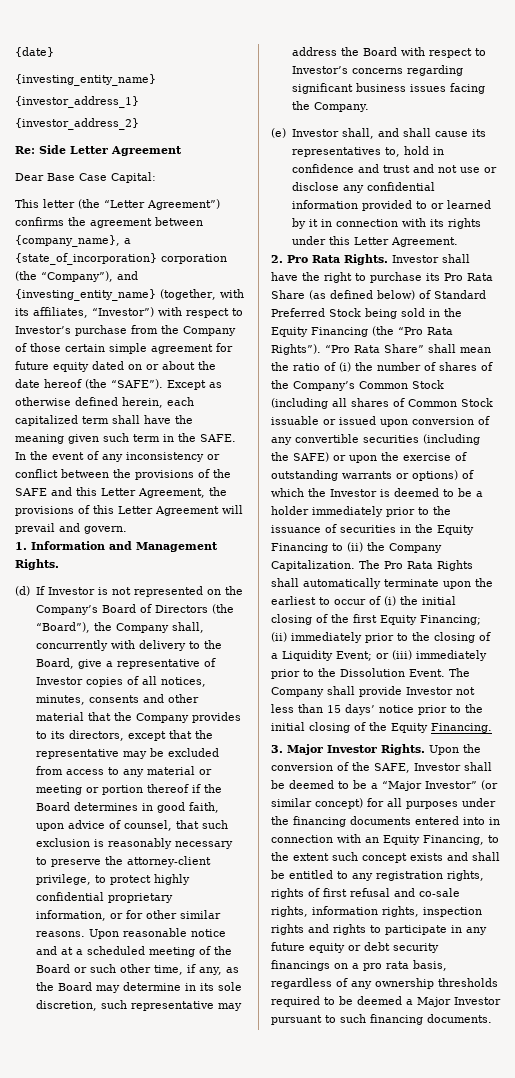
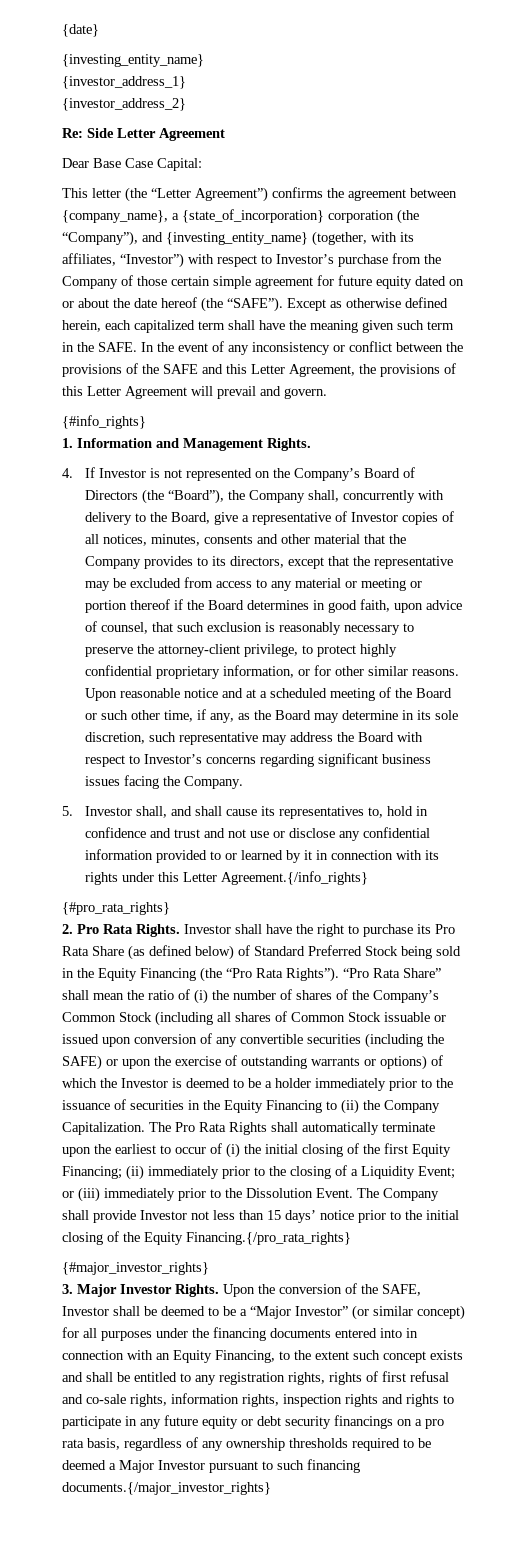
(127, 530) none -> [62,415,146,429] // {#info_rights}
[15,586,30,596] (d) -> [62,468,73,478] 4.
[271,128,286,138] (e) -> [62,806,73,816] 5.
[390,237,458,247] Agreement. -> [221,871,369,885] [62,902,170,915] Agreement.{/info_rights} // {#pro_rata_rights}
[431,723,492,733] Financing. -> [186,1232,351,1245] [62,1262,209,1275] Financing.{/pro_rata_rights} // {#major_investor_rights}
[427,1014,492,1023] documents. -> [62,1482,271,1495] documents.{/major_investor_rights}

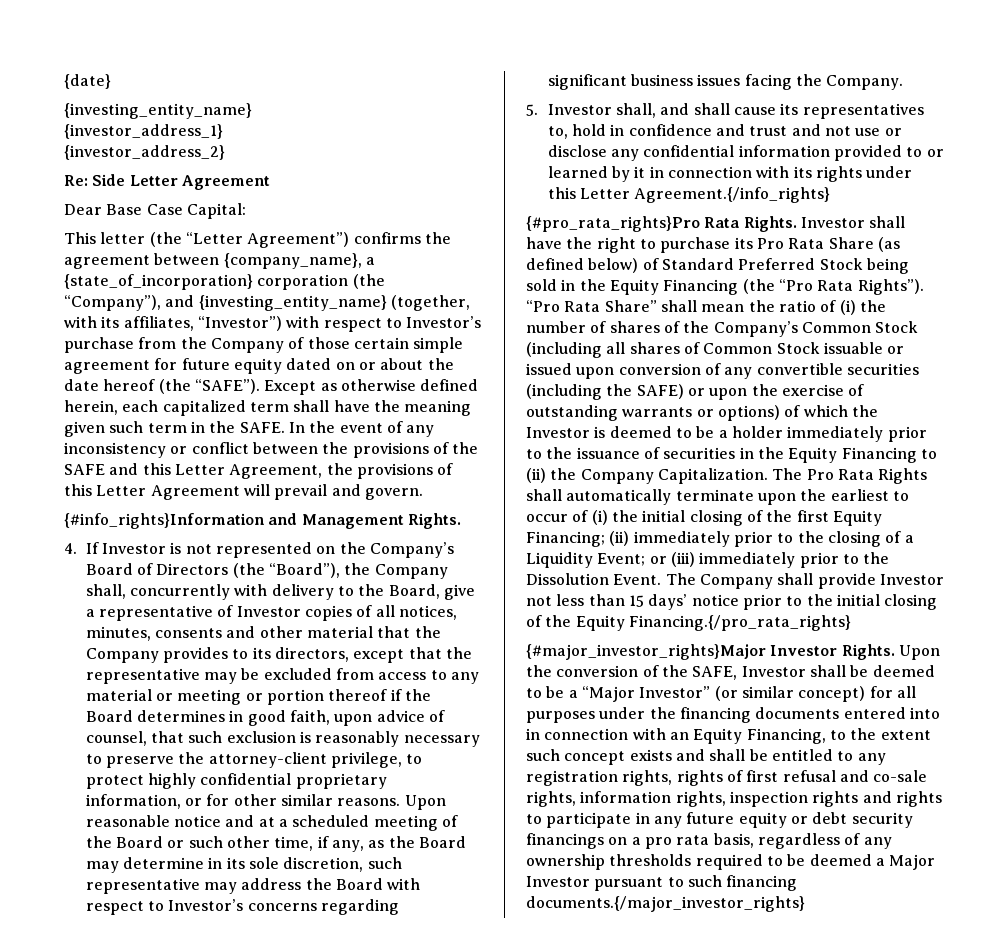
[62,415,146,429] [62,438,152,448] {#info_rights} // 1. Information -> [64,513,265,529] {#info_rights}Information
[62,902,170,915] [62,924,99,934] {#pro_rata_rights} // 2. Pro -> [526,216,700,232] {#pro_rata_rights}Pro
[62,1262,209,1275] [62,1284,117,1297] {#major_investor_rights} // 3. Major -> [526,644,766,660] {#major_investor_rights}Major

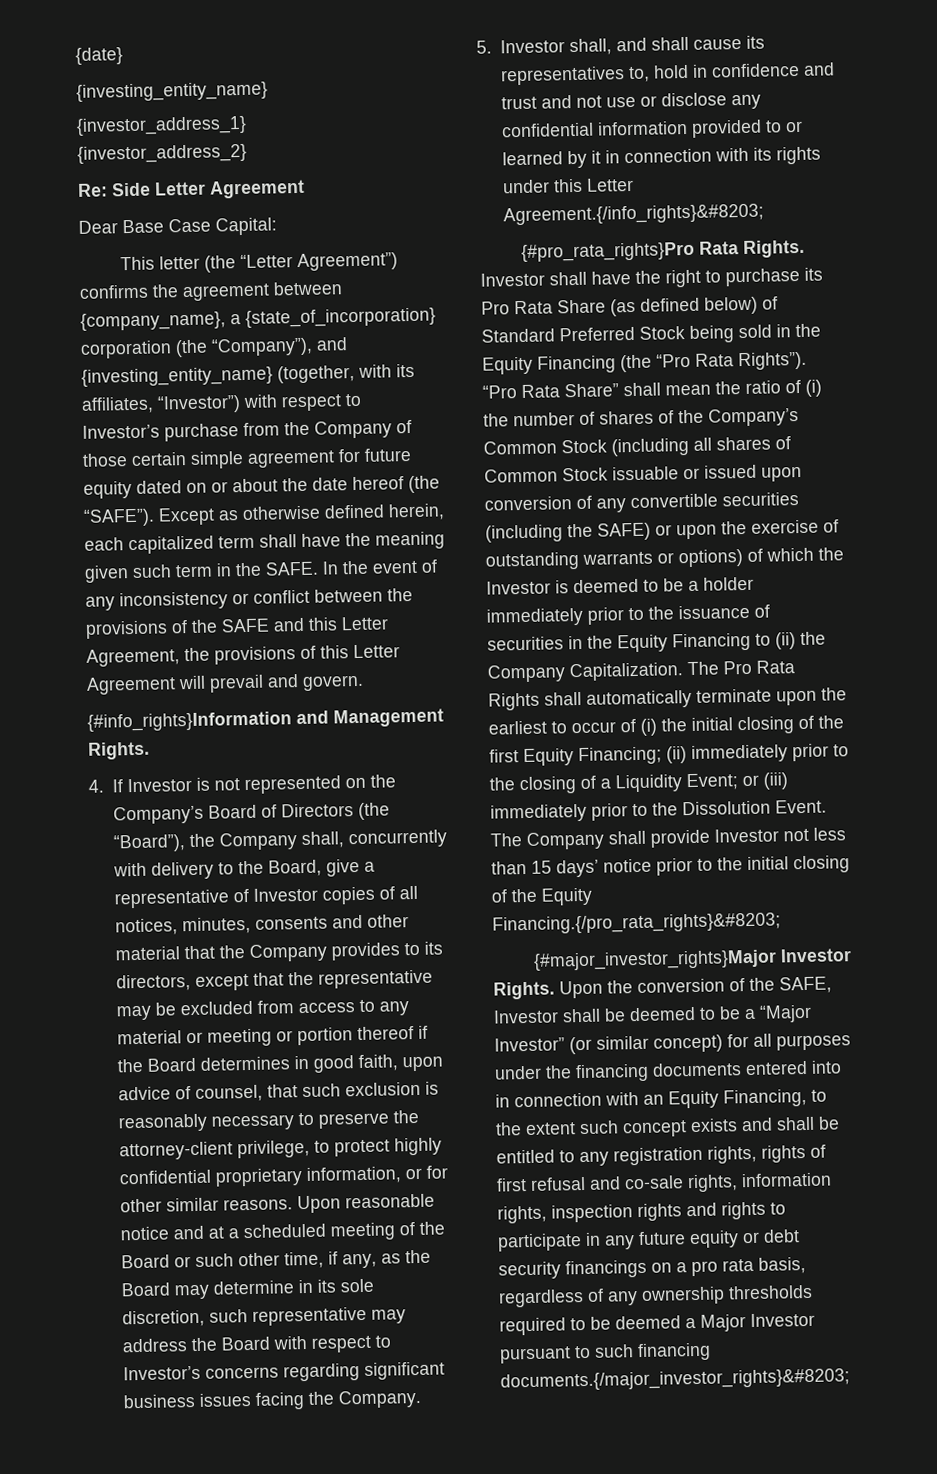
[634,187,831,203] Agreement.{/info_rights} -> [502,203,764,226] Agreement.{/info_rights}&#8203;
[628,615,851,631] Financing.{/pro_rata_rights} -> [492,912,781,935] Financing.{/pro_rata_rights}&#8203;
[526,896,805,912] documents.{/major_investor_rights} -> [500,1368,850,1392] documents.{/major_investor_rights}&#8203;

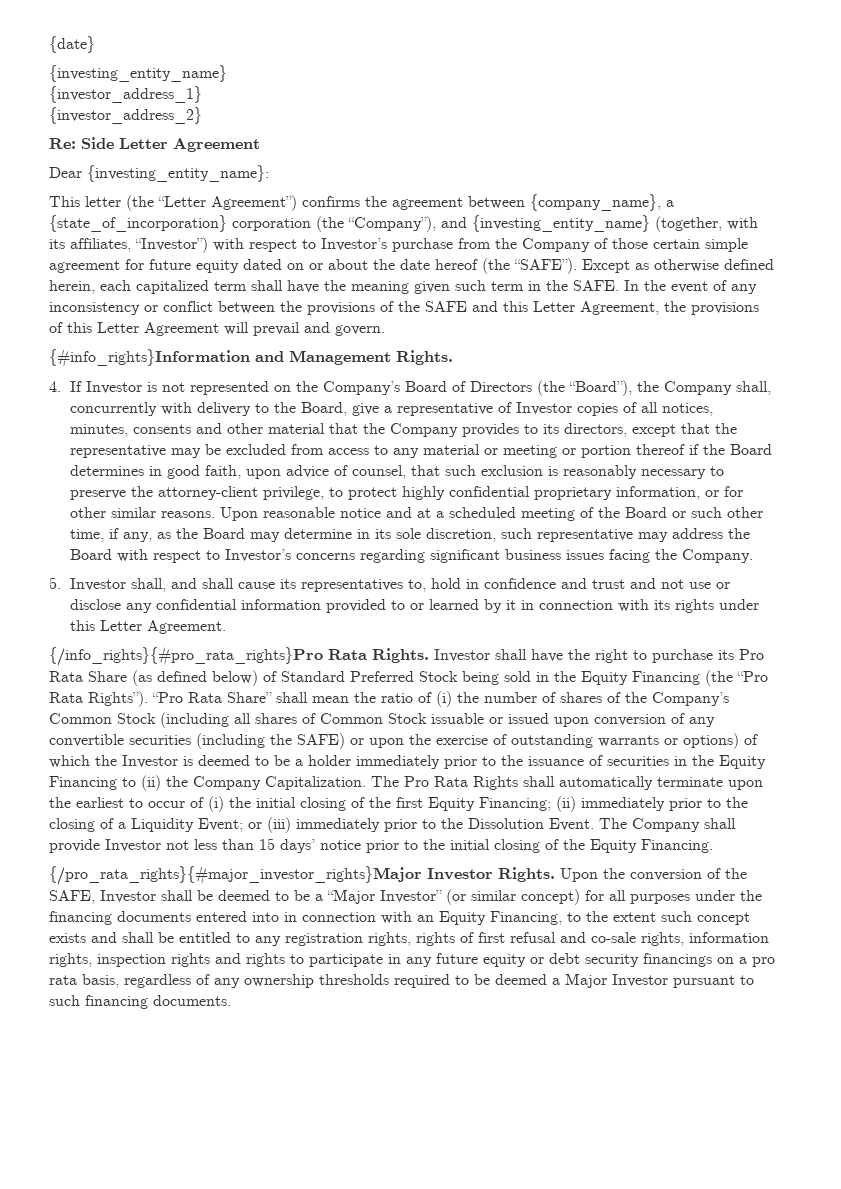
[122,217,277,236] Base Case Capital: -> [87,165,269,182] {investing_entity_name}:
[502,203,764,226] [521,241,696,262] Agreement.{/info_rights}&#8203; // {#pro_rata_rights}Pro -> [147,620,227,634] [49,646,323,666] Agreement. // {/info_rights}{#pro_rata_rights}Pro
[492,912,781,935] [533,949,778,971] Financing.{/pro_rata_rights}&#8203; // {#major_investor_rights}Major -> [641,839,713,853] [49,865,422,885] Financing. // {/pro_rata_rights}{#major_investor_rights}Major
[500,1368,850,1392] documents.{/major_investor_rights}&#8203; -> [153,995,231,1006] documents.

